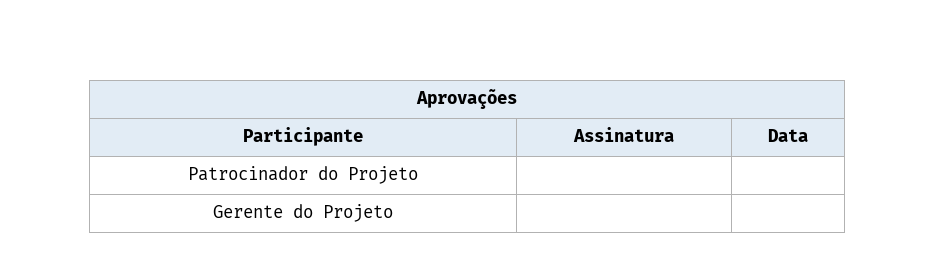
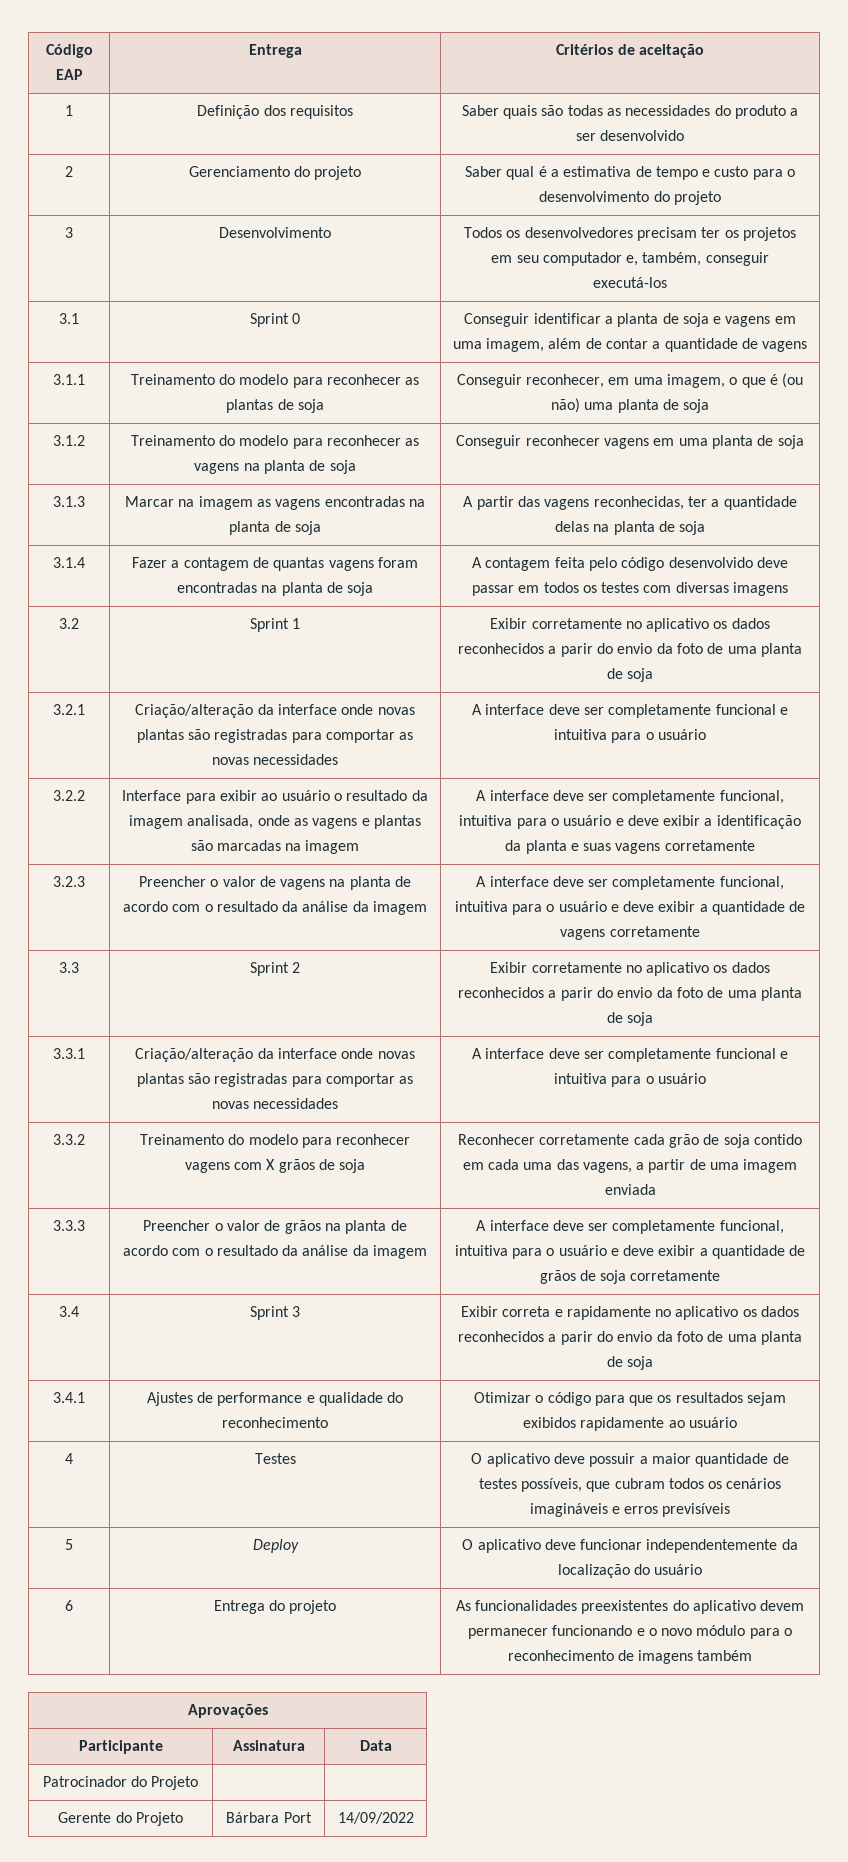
(416, 99) none -> [45,44,93,58] [55,69,83,80] [248,44,302,58] [556,44,704,58] [65,105,73,116] [197,105,353,119] [461,105,799,119] [575,130,685,141] [65,166,73,177] [188,166,362,180] [464,166,796,180] [539,191,721,205] [65,227,73,238] [219,227,331,238] [464,227,796,241] [491,252,769,266] [593,277,667,288] [59,313,79,324] [249,313,301,327] [464,313,796,327] [452,338,808,352] [53,374,85,385] [130,374,420,388] [226,399,324,413] [456,373,804,388] [550,398,710,413] [53,435,85,446] [130,435,420,449] [194,460,356,474] [456,435,804,449] [53,496,85,507] [125,496,425,510] [229,521,321,535] [463,496,797,510] [554,521,706,535] [53,557,85,568] [132,557,418,571] [176,582,374,596] [472,557,788,571] [471,582,789,596] [59,618,79,629] [249,618,301,632] [490,618,770,632] [458,643,802,657] [606,668,654,682] [53,704,85,715] [135,704,415,718] [136,729,414,743] [211,754,339,765] [472,704,788,718] [554,729,706,743] [53,790,85,801] [122,790,428,804] [129,815,421,829] [190,840,360,854] [476,790,784,804] [459,815,801,829] [505,840,755,854] [53,876,85,887] [138,876,412,890] [122,901,428,915] [476,876,784,890] [454,901,806,915] [560,926,700,940] [59,962,79,973] [249,962,301,976] [490,962,770,976] [458,987,802,1001] [606,1012,654,1026] [53,1048,85,1059] [135,1048,415,1062] [136,1073,414,1087] [211,1098,339,1109] [472,1048,788,1062] [554,1073,706,1087] [53,1134,85,1145] [139,1134,411,1148] [184,1159,366,1173] [458,1134,802,1148] [462,1159,798,1173] [604,1184,656,1195] [53,1220,85,1231] [143,1220,407,1234] [122,1245,428,1259] [476,1220,784,1234] [454,1245,806,1259] [539,1270,721,1284] [59,1306,79,1317] [249,1306,301,1320] [460,1306,800,1320] [458,1331,802,1345] [606,1356,654,1370] [53,1392,85,1403] [146,1392,404,1406] [222,1417,328,1428] [473,1392,787,1406] [523,1417,737,1431] [65,1453,73,1464] [254,1453,296,1464] [471,1453,789,1467] [478,1478,782,1492] [529,1503,731,1517] [65,1539,73,1550] [252,1539,299,1553] [462,1539,798,1553] [557,1564,703,1578] [65,1600,73,1611] [213,1600,337,1614] [455,1600,805,1614] [467,1625,793,1639] [507,1650,753,1664] Código EAP | Entrega | Critérios de aceitação // 1 | Definição dos requisitos | Saber quais são todas as necessidades do produto a ser desenvolvido // 2 | Gerenciamento do projeto | Saber qual é a estimativa de tempo e custo para o desenvolvimento do projeto // 3 | Desenvolvimento | Todos os desenvolvedores precisam ter os projetos em seu computador e, também, conseguir executá-los // 3.1 | Sprint 0 | Conseguir identificar a planta de soja e vagens em uma imagem, além de contar a quantidade de vagens // 3.1.1 | Treinamento do modelo para reconhecer as plantas de soja | Conseguir reconhecer, em uma imagem, o que é (ou não) uma planta de soja // 3.1.2 | Treinamento do modelo para reconhecer as vagens na planta de soja | Conseguir reconhecer vagens em uma planta de soja // 3.1.3 | Marcar na imagem as vagens encontradas na planta de soja | A partir das vagens reconhecidas, ter a quantidade delas na planta de soja // 3.1.4 | Fazer a contagem de quantas vagens foram encontradas na planta de soja | A contagem feita pelo código desenvolvido deve passar em todos os testes com diversas imagens // 3.2 | Sprint 1 | Exibir corretamente no aplicativo os dados reconhecidos a parir do envio da foto de uma planta de soja // 3.2.1 | Criação/alteração da interface onde novas plantas são registradas para comportar as novas necessidades | A interface deve ser completamente funcional e intuitiva para o usuário // 3.2.2 | Interface para exibir ao usuário o resultado da imagem analisada, onde as vagens e plantas são marcadas na imagem | A interface deve ser completamente funcional, intuitiva para o usuário e deve exibir a identificação da planta e suas vagens corretamente // 3.2.3 | Preencher o valor de vagens na planta de acordo com o resultado da análise da imagem | A interface deve ser completamente funcional, intuitiva para o usuário e deve exibir a quantidade de vagens corretamente // 3.3 | Sprint 2 | Exibir corretamente no aplicativo os dados reconhecidos a parir do envio da foto de uma planta de soja // 3.3.1 | Criação/alteração da interface onde novas plantas são registradas para comportar as novas necessidades | A interface deve ser completamente funcional e intuitiva para o usuário // 3.3.2 | Treinamento do modelo para reconhecer vagens com X grãos de soja | Reconhecer corretamente cada grão de soja contido em cada uma das vagens, a partir de uma imagem enviada // 3.3.3 | Preencher o valor de grãos na planta de acordo com o resultado da análise da imagem | A interface deve ser completamente funcional, intuitiva para o usuário e deve exibir a quantidade de grãos de soja corretamente // 3.4 | Sprint 3 | Exibir correta e rapidamente no aplicativo os dados reconhecidos a parir do envio da foto de uma planta de soja // 3.4.1 | Ajustes de performance e qualidade do reconhecimento | Otimizar o código para que os resultados sejam exibidos rapidamente ao usuário // 4 | Testes | O aplicativo deve possuir a maior quantidade de testes possíveis, que cubram todos os cenários imagináveis e erros previsíveis // 5 | Deploy | O aplicativo deve funcionar independentemente da localização do usuário // 6 | Entrega do projeto | As funcionalidades preexistentes do aplicativo devem permanecer funcionando e o novo módulo para o reconhecimento de imagens também //
(393, 213) | -> [226,1812,312,1823] [337,1812,414,1824] Bárbara Port | 14/09/2022

